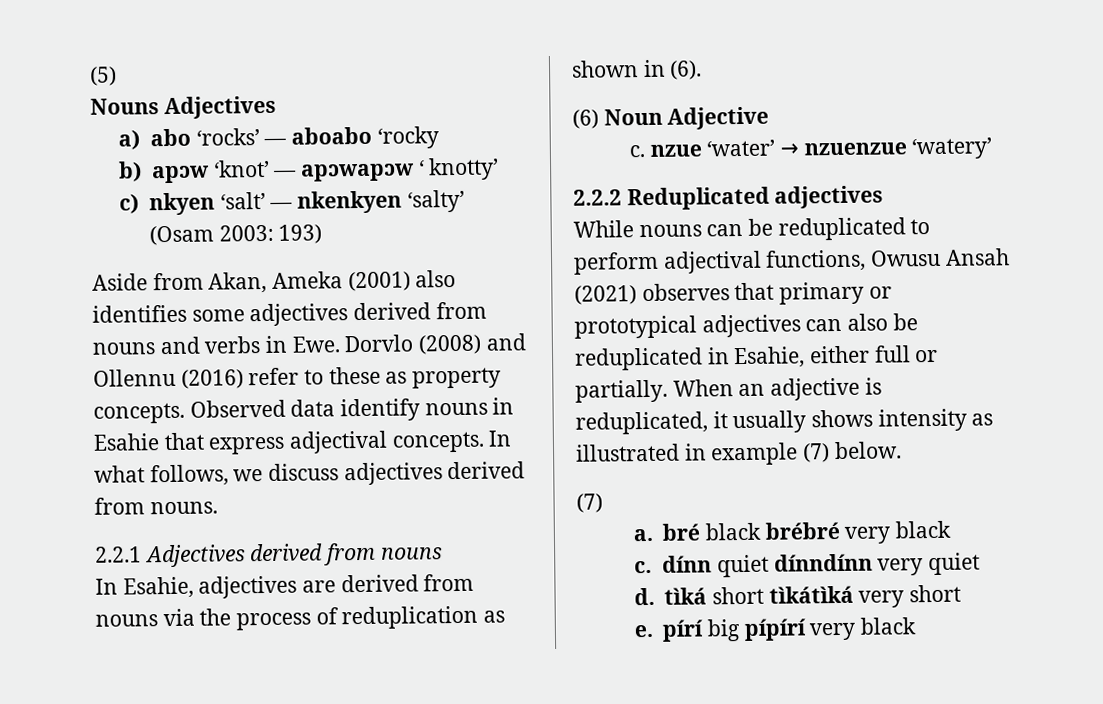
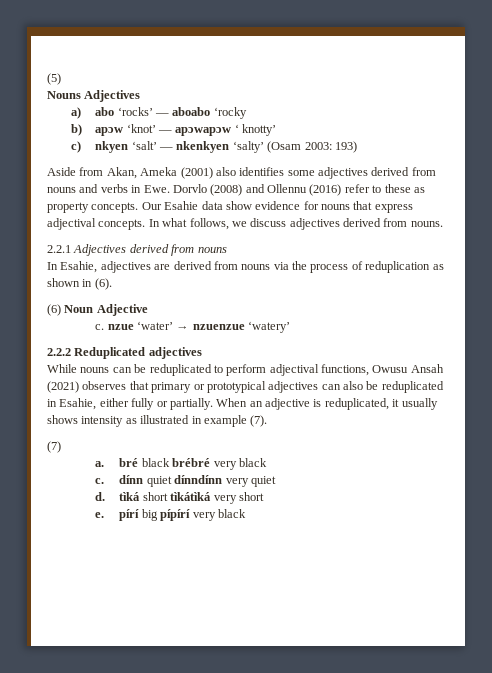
[189,397,515,422] [93,433,160,451] Observed data identify nouns in Esahie -> [141,201,350,210] Our Esahie data show evidence for nouns
[873,345,911,363] full -> [131,398,155,410] fully
[802,441,902,463] (7) below. -> [250,415,268,427] (7).

